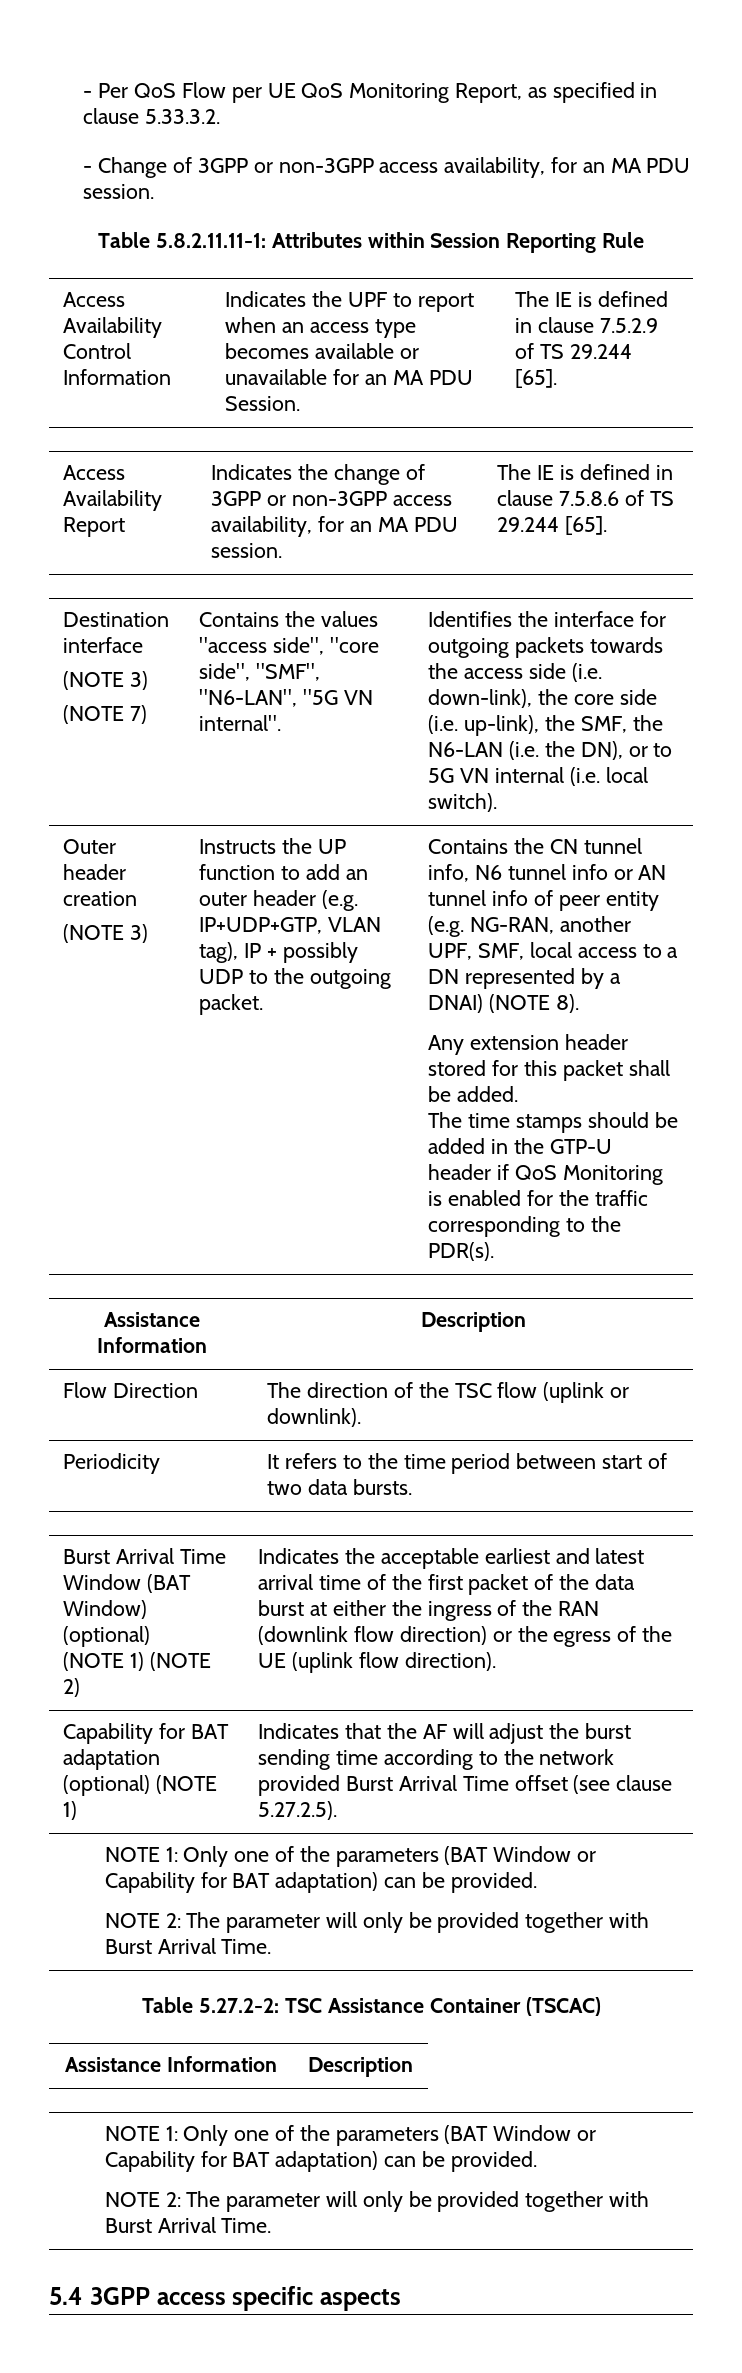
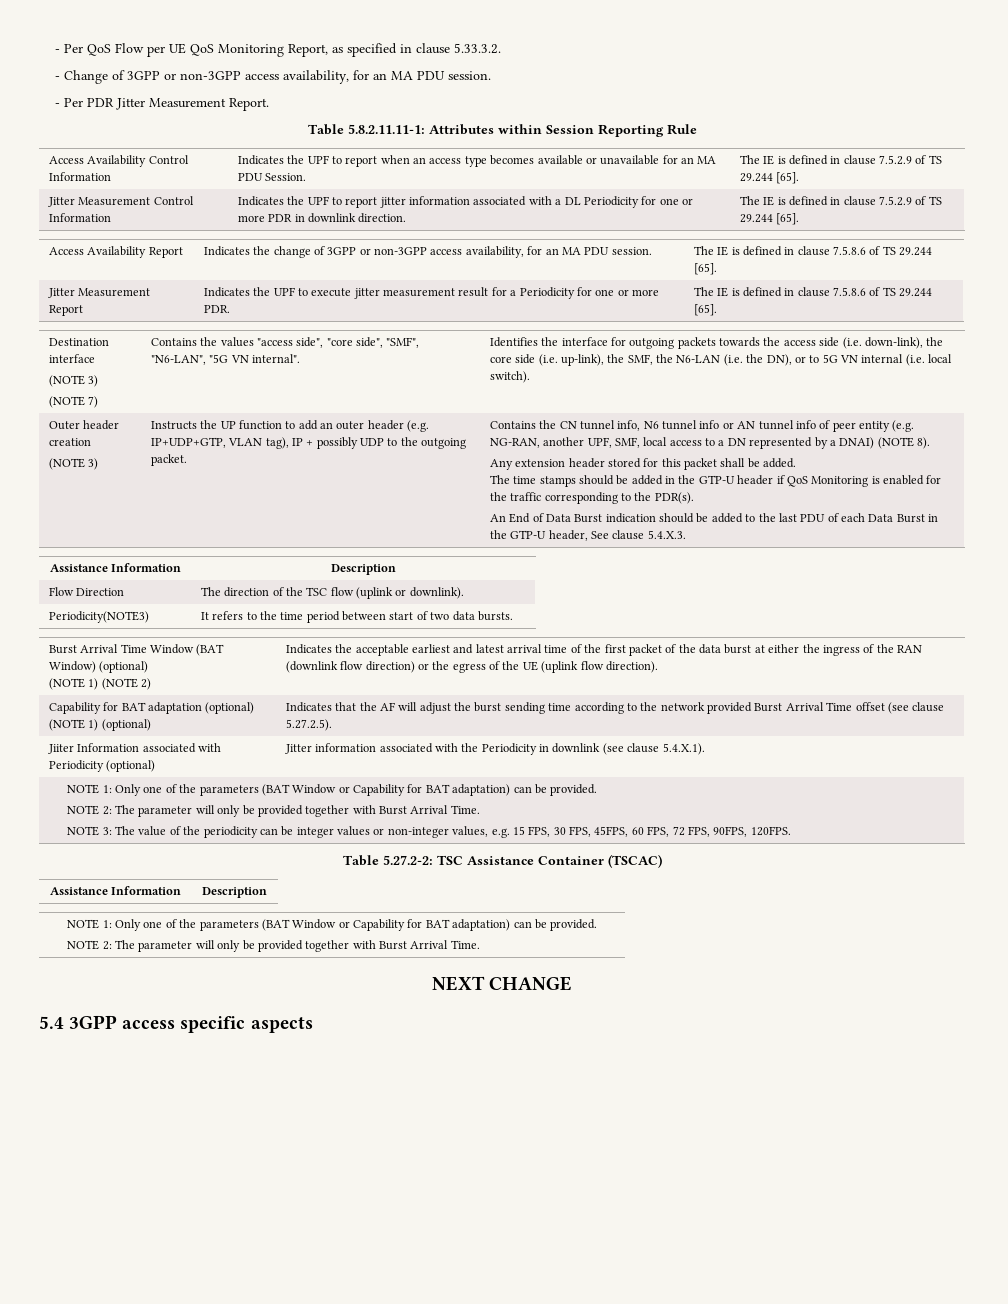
(155, 191) none -> [54,98,269,111] // - Per PDR Jitter Measurement Report.
(558, 378) none -> [47,196,194,207] [48,213,111,222] [237,196,694,208] [237,213,407,223] [739,196,942,206] [739,213,800,225] // Jitter Measurement Control Information | Indicates the UPF to report jitter information associated with a DL Periodicity for one or more PDR in downlink direction. | The IE is defined in clause 7.5.2.9 of TS 29.244 [65].
(608, 525) none -> [47,288,151,298] [48,305,83,316] [203,287,660,299] [203,305,230,313] [693,287,933,297] [693,304,717,316] // Jitter Measurement Report | Indicates the UPF to execute jitter measurement result for a Periodicity for one or more PDR. | The IE is defined in clause 7.5.8.6 of TS 29.244 [65].
(495, 1251) none -> [489,513,939,523] [489,530,686,541] // An End of Data Burst indication should be added to the last PDU of each Data Burst in the GTP-U header, See clause 5.4.X.3.
[63,1453,161,1474] Periodicity -> [48,611,149,623] Periodicity(NOTE3)
(78, 1810) none -> [101,719,151,731] (optional)
(338, 1810) none -> [47,743,221,754] [48,760,156,772] [284,743,705,755] // Jiiter Information associated with Periodicity (optional) | Jitter information associated with the Periodicity in downlink (see clause 5.4.X.1).
(272, 1946) none -> [67,826,791,838] // NOTE 3: The value of the periodicity can be integer values or non-integer values, e.g. 15 FPS, 30 FPS, 45FPS, 60 FPS, 72 FPS, 90FPS, 120FPS.
(272, 2225) none -> [431,976,573,991] // NEXT CHANGE

